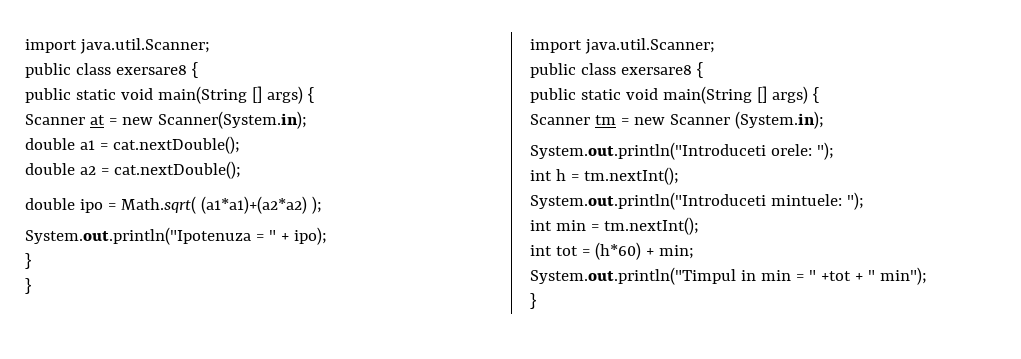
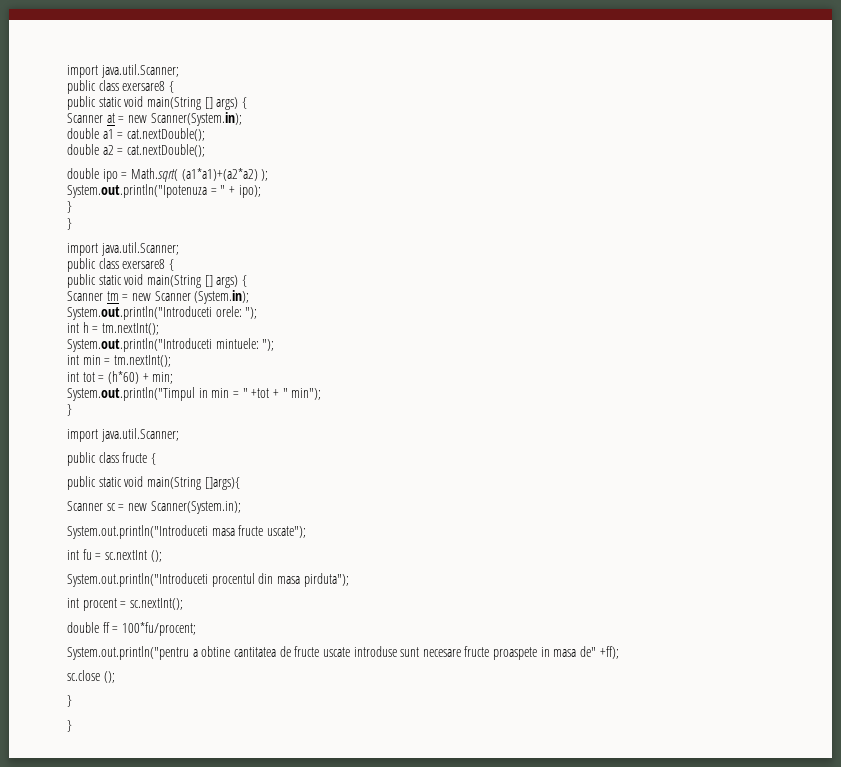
(536, 301) none -> [67,428,179,442] [67,452,156,466] [67,476,240,490] [67,501,241,514] [67,525,306,539] [67,549,162,562] [67,573,349,587] [67,598,183,611] [67,622,196,636] [67,646,619,660] [67,670,115,683] [67,695,72,707] [67,720,72,732] // import java.util.Scanner; // public class fructe { // public static void main(String []args){ // Scanner sc = new Scanner(System.in); // System.out.println("Introduceti masa fructe uscate"); // int fu = sc.nextInt (); // System.out.println("Introduceti procentul din masa pirduta"); // int procent = sc.nextInt(); // double ff = 100*fu/procent; // System.out.println("pentru a obtine cantitatea de fructe uscate introduse sunt necesare fructe proaspete in masa de" +ff); // sc.close (); // } // }

